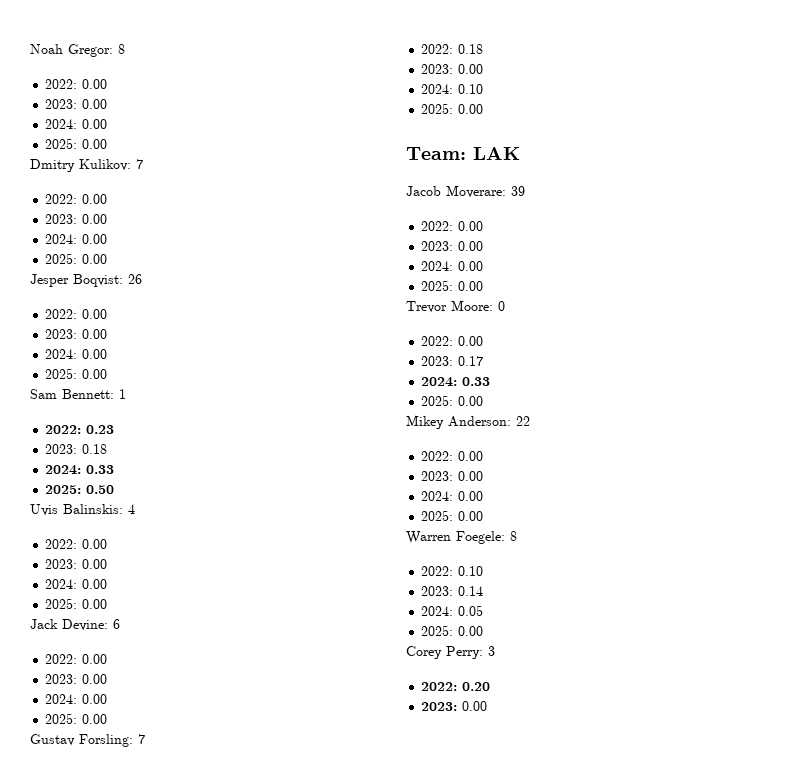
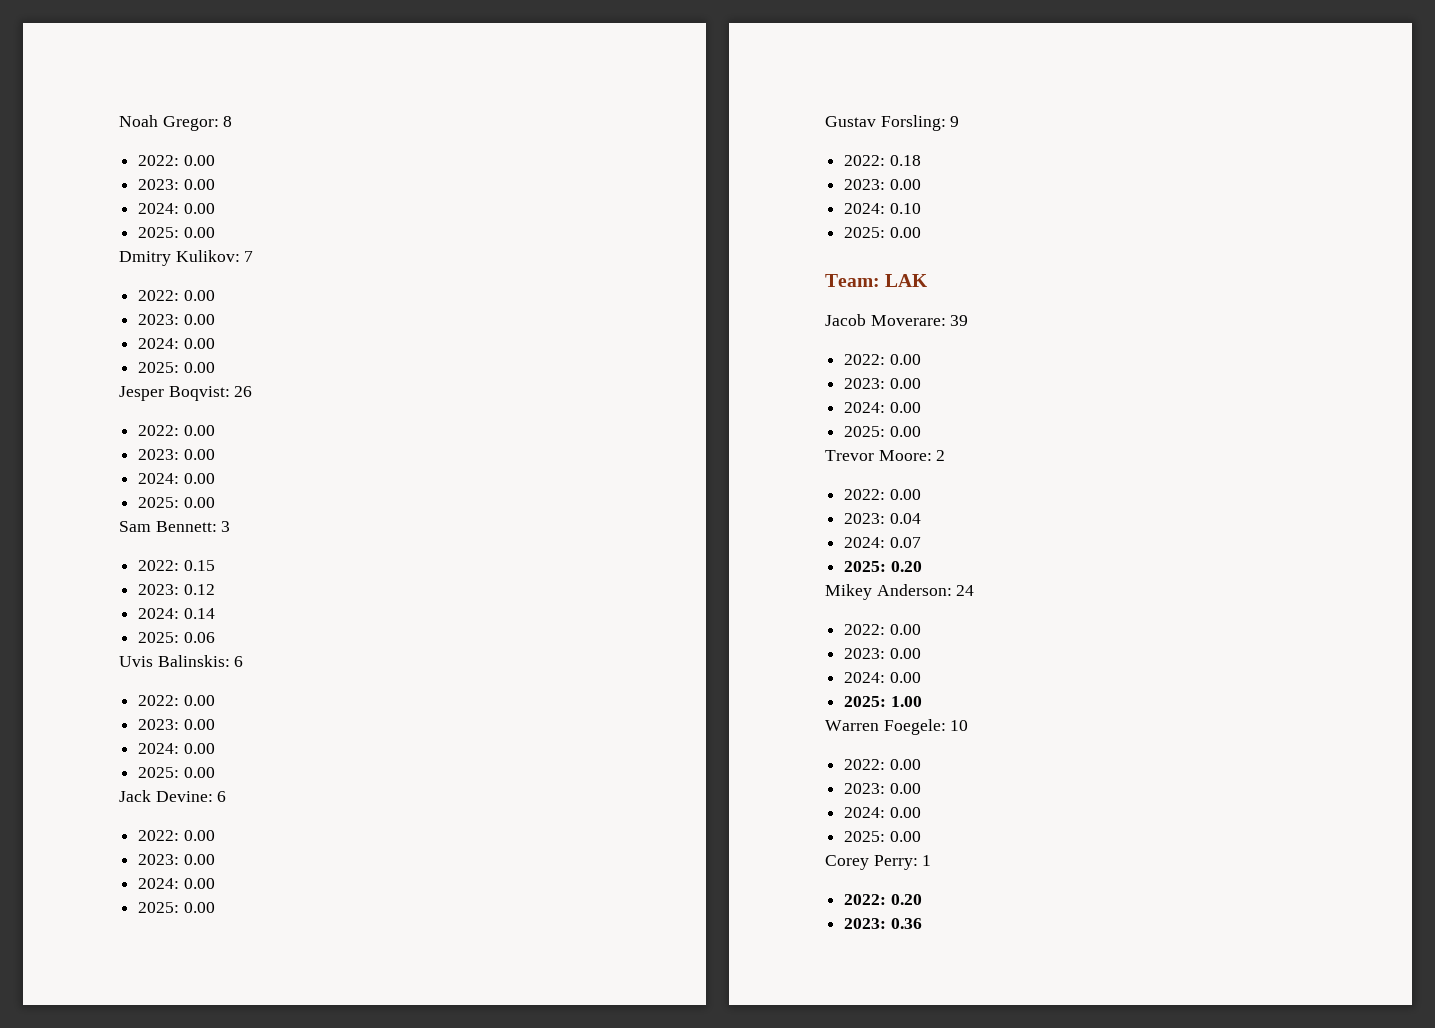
[119,389,126,399] [45,425,115,434] [45,444,108,454] [45,465,115,475] [45,485,115,494] 1 // 2022: 0.23 // 2023: 0.18 // 2024: 0.33 // 2025: 0.50 -> [221,521,231,532] [138,560,215,571] [138,584,215,595] [138,608,215,619] [138,632,215,643] 3 // 2022: 0.15 // 2023: 0.12 // 2024: 0.14 // 2025: 0.06
[128,504,135,514] 4 -> [234,656,244,667] 6
[138,734,145,744] 7 -> [950,116,960,127] 9
[498,301,505,311] [421,336,484,346] [421,356,484,366] [421,377,491,387] [421,395,484,406] 0 // 2022: 0.00 // 2023: 0.17 // 2024: 0.33 // 2025: 0.00 -> [936,450,946,461] [844,489,921,500] [844,513,921,524] [844,537,921,548] [844,561,922,572] 2 // 2022: 0.00 // 2023: 0.04 // 2024: 0.07 // 2025: 0.20
[516,416,530,426] [421,451,484,461] [421,471,484,481] [421,491,484,501] [421,510,484,521] [406,531,517,544] [421,566,484,576] [421,586,484,596] [421,605,484,616] [421,625,484,636] 22 // 2022: 0.00 // 2023: 0.00 // 2024: 0.00 // 2025: 0.00 // Warren Foegele: 8 // 2022: 0.10 // 2023: 0.14 // 2024: 0.05 // 2025: 0.00 -> [956,585,975,596] [844,624,921,635] [844,648,921,659] [844,672,921,683] [844,696,922,707] [825,719,969,735] [844,759,921,770] [844,783,921,794] [844,807,921,818] [844,831,921,842] 24 // 2022: 0.00 // 2023: 0.00 // 2024: 0.00 // 2025: 1.00 // Warren Foegele: 10 // 2022: 0.00 // 2023: 0.00 // 2024: 0.00 // 2025: 0.00
[488,646,495,656] 3 -> [922,855,932,866] 1
[462,701,488,711] 0.00 -> [890,918,922,929] 0.36

